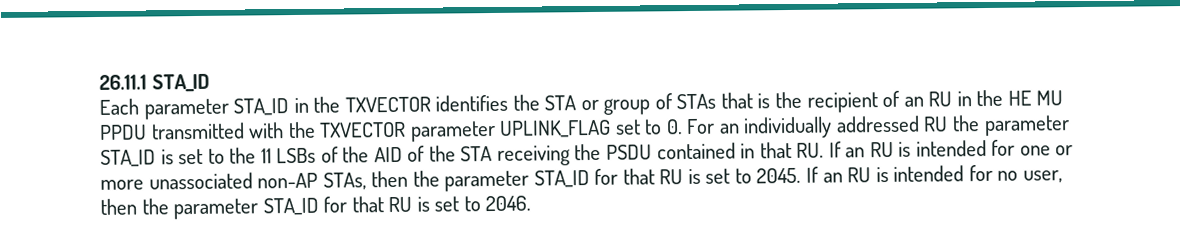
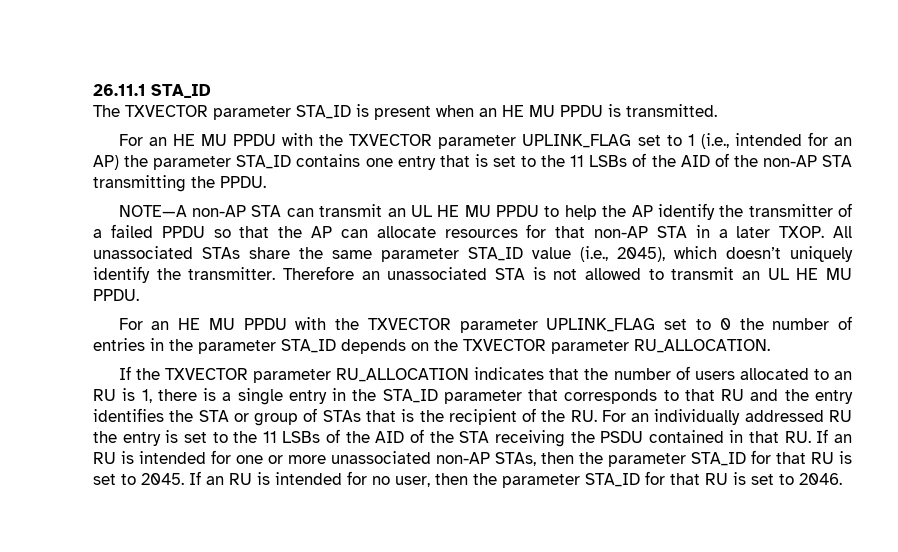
[99,96,431,120] Each parameter STA_ID in the TXVECTOR -> [93,104,717,120] [118,132,852,149] [93,153,853,170] [93,175,266,192] [118,203,852,220] [93,224,853,238] [93,246,853,262] [93,266,852,283] [93,289,139,301] [118,316,852,333] [93,338,770,354] [118,366,852,383] [93,388,854,405] The TXVECTOR parameter STA_ID is present when an HE MU PPDU is transmitted. // For an HE MU PPDU with the TXVECTOR parameter UPLINK_FLAG set to 1 (i.e., intended for an AP) the parameter STA_ID contains one entry that is set to the 11 LSBs of the AID of the non-AP STA transmitting the PPDU. // NOTE—A non-AP STA can transmit an UL HE MU PPDU to help the AP identify the transmitter of a failed PPDU so that the AP can allocate resources for that non-AP STA in a later TXOP. All unassociated STAs share the same parameter STA_ID value (i.e., 2045), which doesn’t uniquely identify the transmitter. Therefore an unassociated STA is not allowed to transmit an UL HE MU PPDU. // For an HE MU PPDU with the TXVECTOR parameter UPLINK_FLAG set to 0 the number of entries in the parameter STA_ID depends on the TXVECTOR parameter RU_ALLOCATION. // If the TXVECTOR parameter RU_ALLOCATION indicates that the number of users allocated to an RU is 1, there is a single entry in the STA_ID parameter that corresponds to that RU and the entry
[903,89,1064,107] [99,119,683,142] an RU in the HE MU PPDU transmitted with the TXVECTOR parameter UPLINK_FLAG set to 0. -> [541,410,597,422] the RU.
[983,115,1070,137] [100,149,156,167] parameter STA_ID -> [122,432,161,446] entry

